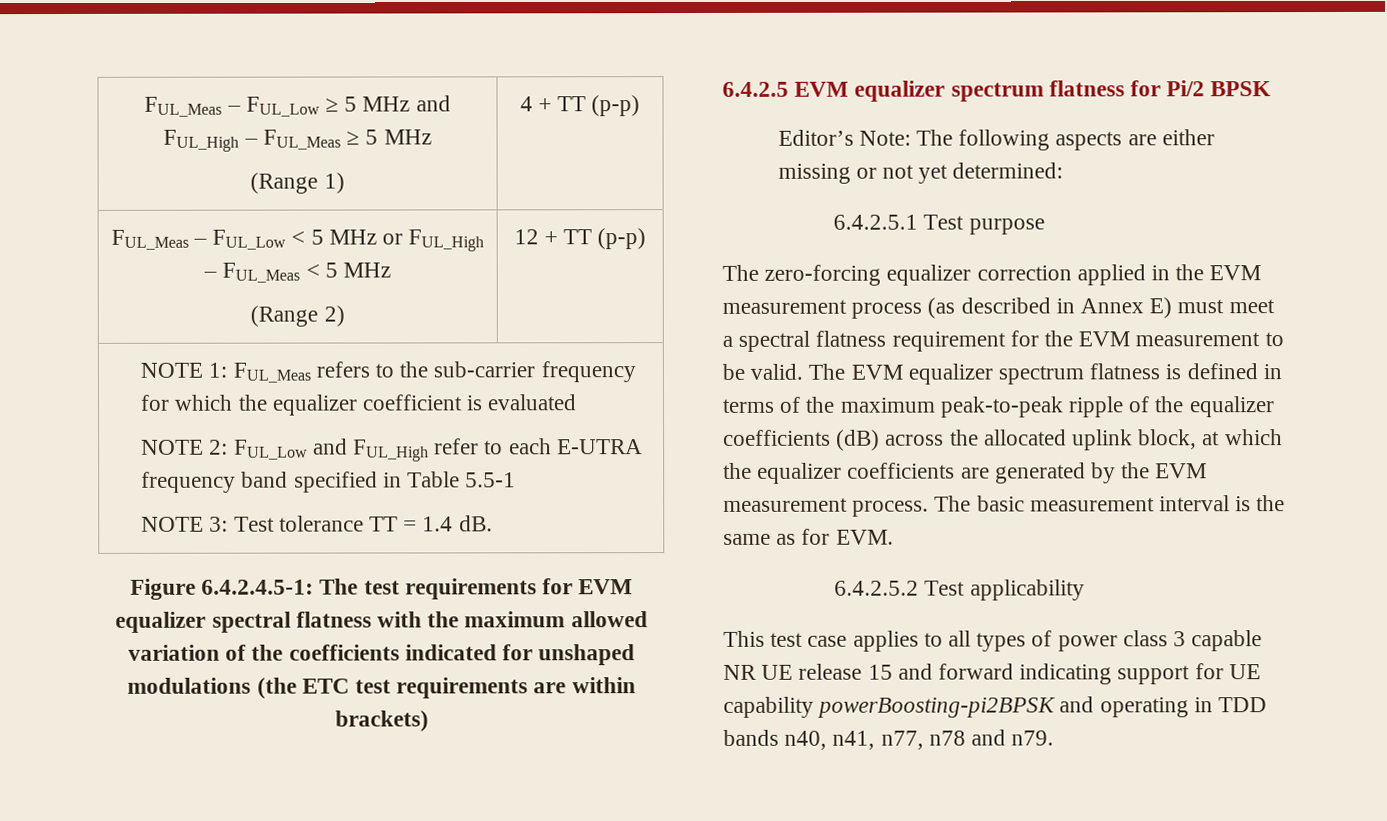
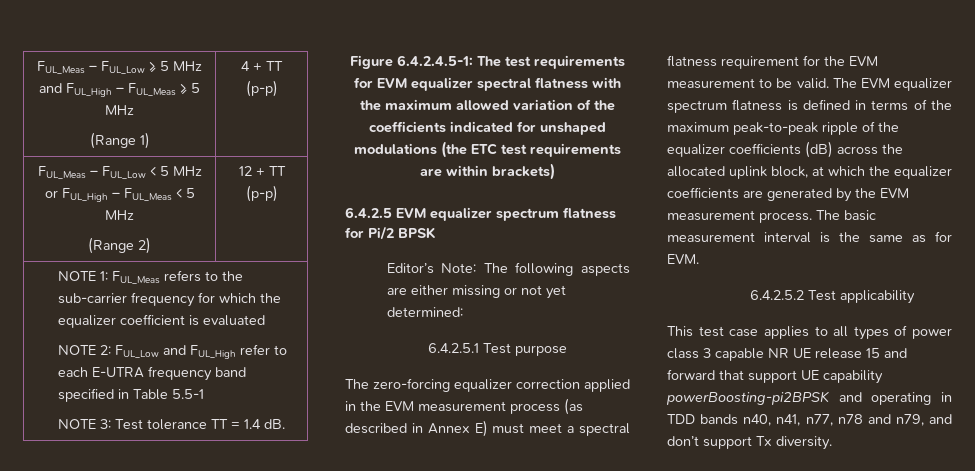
[1019,663,1224,685] indicating support for -> [719,370,797,383] that support
[1011,730,1055,746] n79. -> [895,414,952,426] [667,436,832,450] n79, and don’t support Tx diversity.

